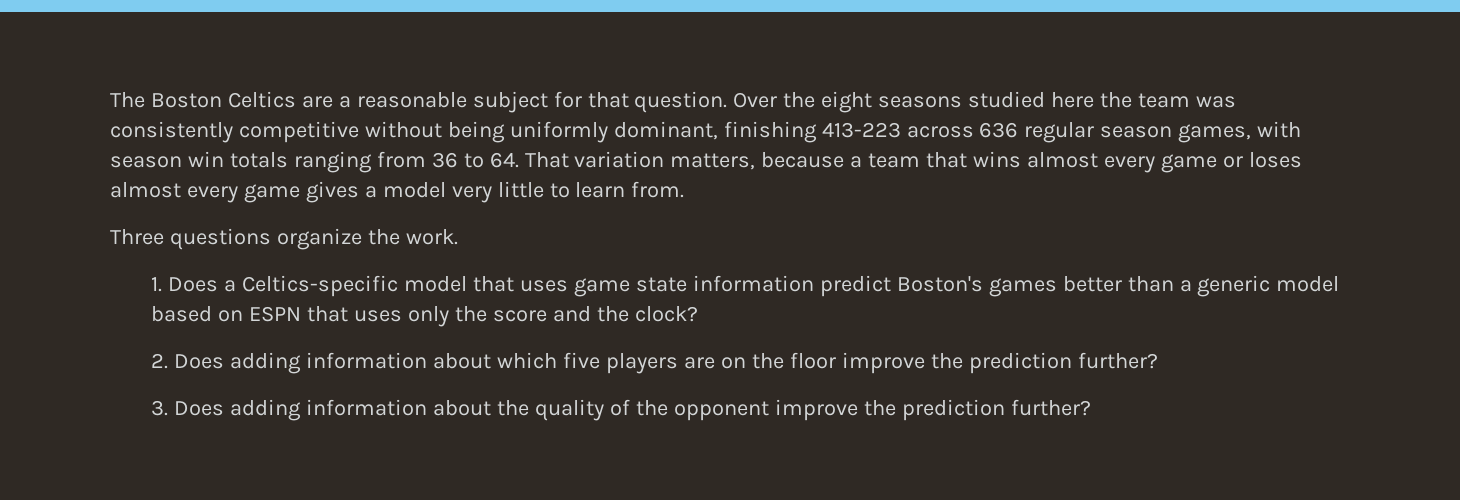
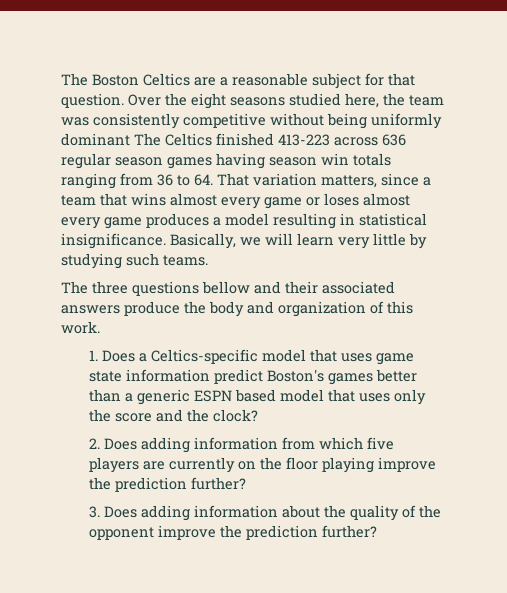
[1051,92,1095,108] here -> [345,93,379,108] here,
[613,121,817,143] dominant, finishing -> [61,133,274,146] dominant The Celtics finished
[1178,121,1302,143] games, with -> [167,153,265,169] games having
[761,152,845,168] because -> [381,173,419,186] since
[305,181,359,203] gives -> [146,213,209,228] produces
[451,181,685,203] [110,228,400,250] very little to learn from. // Three questions organize the -> [273,213,427,229] [61,233,427,249] [61,253,208,269] [61,281,395,296] [61,301,413,317] resulting in statistical insignificance. Basically, we will learn very little by studying such teams. // The three questions bellow and their associated answers produce the body and organization of this
[1276,276,1340,292] [151,306,302,322] model based on ESPN -> [193,389,324,402] ESPN based model
[433,353,492,369] about -> [281,437,315,450] from
(715, 363) none -> [168,457,235,473] currently
(836, 360) none -> [321,457,374,473] playing

